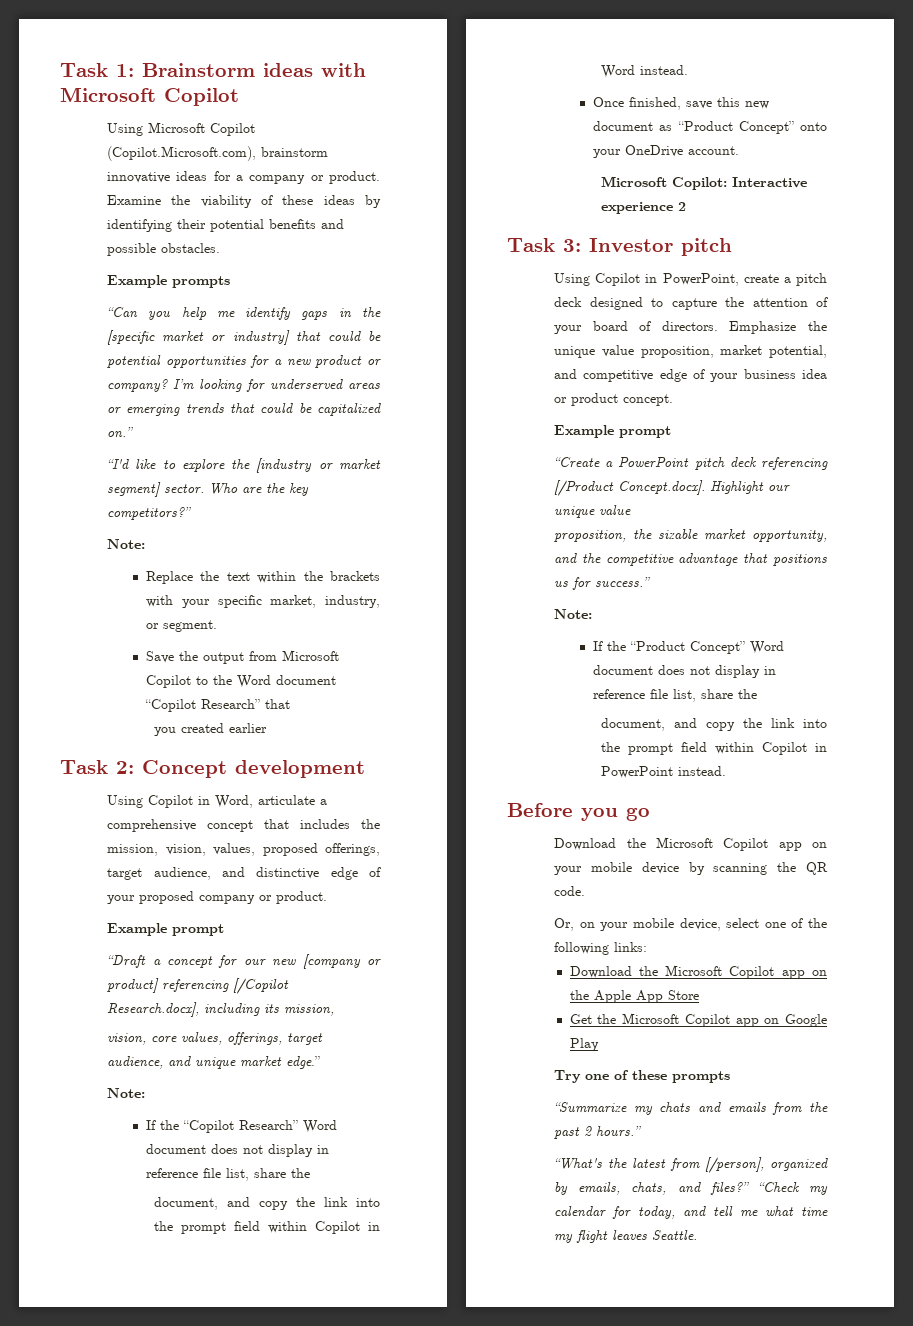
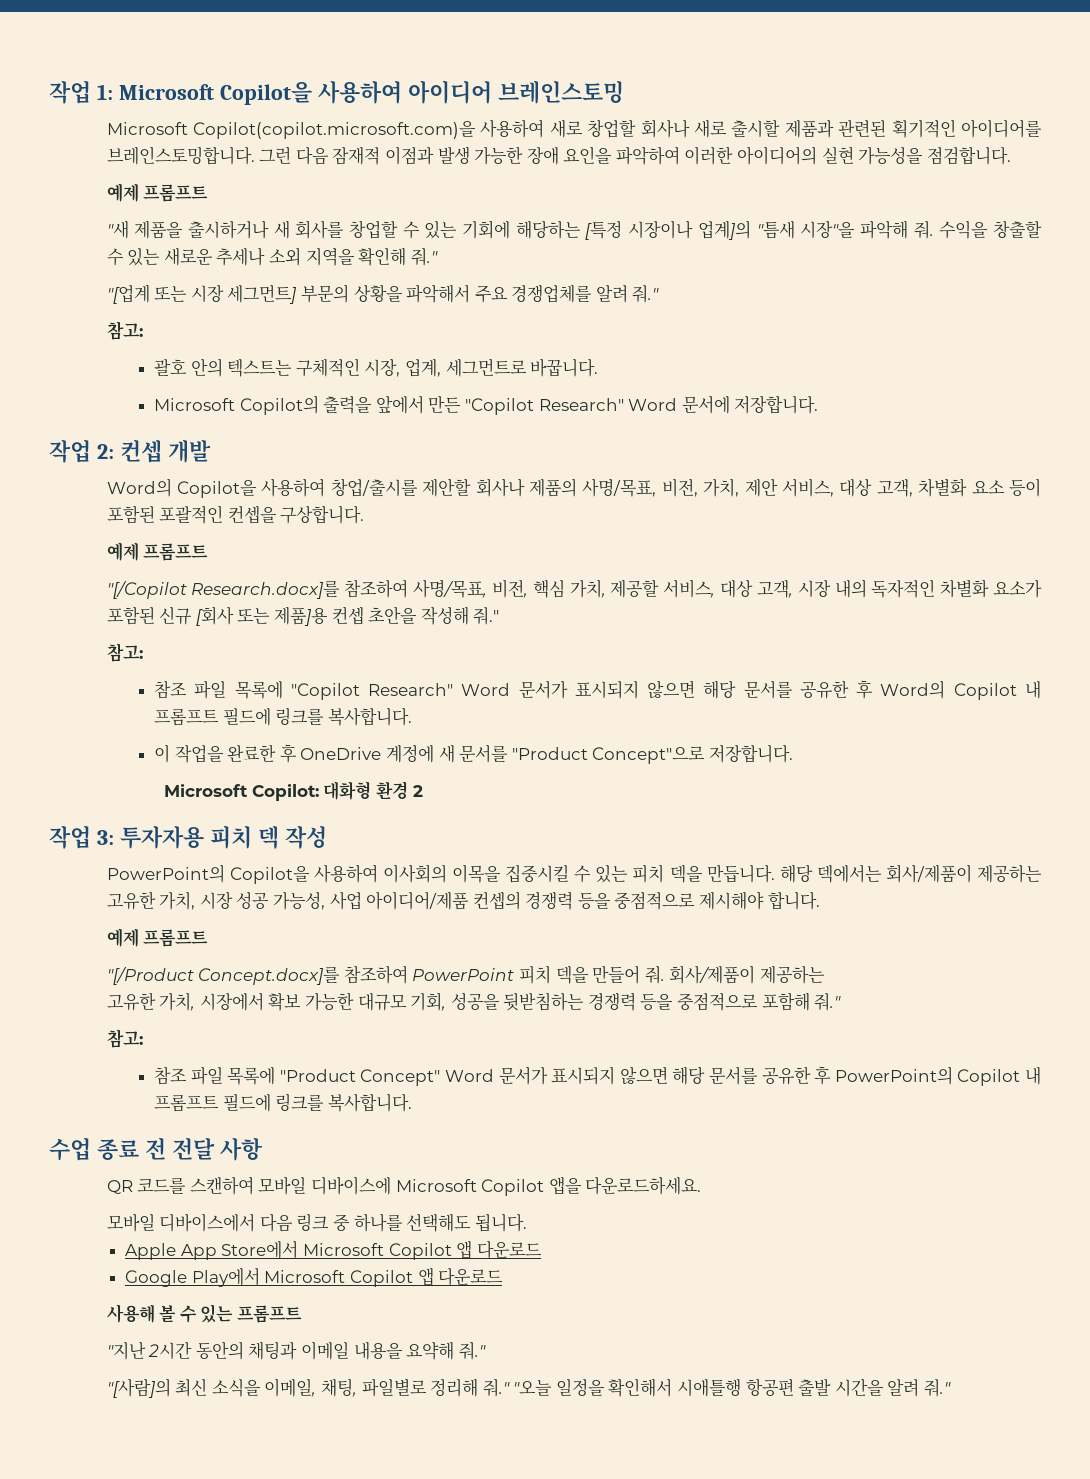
[60,63,366,77] [60,87,239,106] [107,122,256,136] [107,146,329,161] [107,171,380,184] [107,195,381,208] [107,219,345,232] [107,243,221,256] [107,275,231,288] [107,307,381,320] [107,330,381,345] [107,355,381,368] [107,379,380,392] [107,403,381,416] [107,427,134,438] [107,458,381,473] [107,482,310,497] [107,507,192,520] [107,539,146,549] [146,571,380,584] [146,595,381,608] [146,620,218,632] [146,650,340,664] [146,675,337,688] [145,699,291,712] [154,723,268,736] [60,760,365,778] [107,795,328,808] [107,819,380,832] [107,843,380,856] [107,867,381,880] [107,891,328,904] [107,923,225,936] [107,954,381,969] [107,978,290,994] [107,1002,335,1017] [107,1032,324,1045] [107,1056,321,1069] [107,1088,146,1098] [146,1120,338,1133] [146,1144,330,1157] [146,1168,311,1181] [154,1197,380,1210] [154,1221,381,1234] [601,65,689,78] [593,97,770,110] [593,121,827,134] [593,145,740,158] Task 1: Brainstorm ideas with Microsoft Copilot // Using Microsoft Copilot (Copilot.Microsoft.com), brainstorm innovative ideas for a company or product. Examine the viability of these ideas by identifying their potential benefits and possible obstacles. // Example prompts // “Can you help me identify gaps in the [specific market or industry] that could be potential opportunities for a new product or company? I’m looking for underserved areas or emerging trends that could be capitalized on.” // “I'd like to explore the [industry or market segment] sector. Who are the key competitors?” // Note: // Replace the text within the brackets with your specific market, industry, or segment. // Save the output from Microsoft Copilot to the Word document “Copilot Research” that // you created earlier // Task 2: Concept development // Using Copilot in Word, articulate a comprehensive concept that includes the mission, vision, values, proposed offerings, target audience, and distinctive edge of your proposed company or product. // Example prompt // “Draft a concept for our new [company or product] referencing [/Copilot Research.docx], including its mission, // vision, core values, offerings, target audience, and unique market edge.” // Note: // If the “Copilot Research” Word document does not display in reference file list, share the // document, and copy the link into the prompt field within Copilot in Word instead. // Once finished, save this new document as “Product Concept” onto your OneDrive account. -> [49,80,624,105] [106,119,1042,139] [106,146,1011,165] [106,183,209,202] [106,220,1042,240] [106,247,438,266] [106,284,660,304] [106,321,143,340] [154,358,599,377] [154,395,819,415] [49,439,211,463] [106,478,1041,498] [106,505,365,524] [106,542,209,561] [106,579,1042,599] [106,606,500,626] [106,643,143,662] [154,680,1041,700] [154,707,412,726] [154,744,793,764] 작업 1: Microsoft Copilot을 사용하여 아이디어 브레인스토밍 // Microsoft Copilot(copilot.microsoft.com)을 사용하여 새로 창업할 회사나 새로 출시할 제품과 관련된 획기적인 아이디어를 브레인스토밍합니다. 그런 다음 잠재적 이점과 발생 가능한 장애 요인을 파악하여 이러한 아이디어의 실현 가능성을 점검합니다. // 예제 프롬프트 // "새 제품을 출시하거나 새 회사를 창업할 수 있는 기회에 해당하는 [특정 시장이나 업계]의 "틈새 시장"을 파악해 줘. 수익을 창출할 수 있는 새로운 추세나 소외 지역을 확인해 줘." // "[업계 또는 시장 세그먼트] 부문의 상황을 파악해서 주요 경쟁업체를 알려 줘." // 참고: // 괄호 안의 텍스트는 구체적인 시장, 업계, 세그먼트로 바꿉니다. // Microsoft Copilot의 출력을 앞에서 만든 "Copilot Research" Word 문서에 저장합니다. // 작업 2: 컨셉 개발 // Word의 Copilot을 사용하여 창업/출시를 제안할 회사나 제품의 사명/목표, 비전, 가치, 제안 서비스, 대상 고객, 차별화 요소 등이 포함된 포괄적인 컨셉을 구상합니다. // 예제 프롬프트 // "[/Copilot Research.docx]를 참조하여 사명/목표, 비전, 핵심 가치, 제공할 서비스, 대상 고객, 시장 내의 독자적인 차별화 요소가 포함된 신규 [회사 또는 제품]용 컨셉 초안을 작성해 줘." // 참고: // 참조 파일 목록에 "Copilot Research" Word 문서가 표시되지 않으면 해당 문서를 공유한 후 Word의 Copilot 내 프롬프트 필드에 링크를 복사합니다. // 이 작업을 완료한 후 OneDrive 계정에 새 문서를 "Product Concept"으로 저장합니다.
[732,177,808,188] [601,202,674,214] Interactive experience -> [323,781,408,800] 대화형 환경
[507,238,732,256] [554,273,827,286] [554,297,828,310] [554,321,827,334] [554,345,827,358] [554,369,827,382] [554,393,674,406] [554,425,672,438] [554,457,828,470] [554,480,791,496] [554,505,632,518] [554,529,827,542] [554,553,827,566] [554,577,651,590] [554,609,593,619] [593,641,785,654] [593,665,777,678] [593,689,758,702] [601,718,827,731] [601,742,827,755] [601,766,727,778] [507,803,650,821] [554,837,827,851] [554,862,828,875] [554,886,586,896] [554,918,827,931] [554,942,648,955] [569,965,827,979] [569,990,699,1003] [569,1013,827,1027] [569,1038,599,1051] [554,1070,731,1083] [554,1102,828,1115] [554,1126,642,1139] [554,1157,828,1173] [554,1182,828,1195] [554,1206,828,1219] [554,1230,698,1243] Task 3: Investor pitch // Using Copilot in PowerPoint, create a pitch deck designed to capture the attention of your board of directors. Emphasize the unique value proposition, market potential, and competitive edge of your business idea or product concept. // Example prompt // “Create a PowerPoint pitch deck referencing [/Product Concept.docx]. Highlight our unique value // proposition, the sizable market opportunity, and the competitive advantage that positions us for success.” // Note: // If the “Product Concept” Word document does not display in reference file list, share the // document, and copy the link into the prompt field within Copilot in PowerPoint instead. // Before you go // Download the Microsoft Copilot app on your mobile device by scanning the QR code. // Or, on your mobile device, select one of the following links: // Download the Microsoft Copilot app on the Apple App Store // Get the Microsoft Copilot app on Google Play // Try one of these prompts // “Summarize my chats and emails from the past 2 hours.” // “What's the latest from [/person], organized by emails, chats, and files?” “Check my calendar for today, and tell me what time my flight leaves Seattle. -> [49,825,327,849] [106,864,1042,884] [106,891,820,910] [106,928,209,947] [106,965,825,985] [106,992,842,1011] [106,1029,143,1048] [154,1066,1041,1086] [154,1093,412,1112] [49,1137,263,1161] [106,1176,702,1196] [106,1213,527,1232] [125,1240,542,1260] [125,1267,504,1287] [106,1304,302,1323] [106,1341,486,1360] [106,1378,952,1398] 작업 3: 투자자용 피치 덱 작성 // PowerPoint의 Copilot을 사용하여 이사회의 이목을 집중시킬 수 있는 피치 덱을 만듭니다. 해당 덱에서는 회사/제품이 제공하는 고유한 가치, 시장 성공 가능성, 사업 아이디어/제품 컨셉의 경쟁력 등을 중점적으로 제시해야 합니다. // 예제 프롬프트 // "[/Product Concept.docx]를 참조하여 PowerPoint 피치 덱을 만들어 줘. 회사/제품이 제공하는 // 고유한 가치, 시장에서 확보 가능한 대규모 기회, 성공을 뒷받침하는 경쟁력 등을 중점적으로 포함해 줘." // 참고: // 참조 파일 목록에 "Product Concept" Word 문서가 표시되지 않으면 해당 문서를 공유한 후 PowerPoint의 Copilot 내 프롬프트 필드에 링크를 복사합니다. // 수업 종료 전 전달 사항 // QR 코드를 스캔하여 모바일 디바이스에 Microsoft Copilot 앱을 다운로드하세요. // 모바일 디바이스에서 다음 링크 중 하나를 선택해도 됩니다. // Apple App Store에서 Microsoft Copilot 앱 다운로드 // Google Play에서 Microsoft Copilot 앱 다운로드 // 사용해 볼 수 있는 프롬프트 // "지난 2시간 동안의 채팅과 이메일 내용을 요약해 줘." // "[사람]의 최신 소식을 이메일, 채팅, 파일별로 정리해 줘." "오늘 일정을 확인해서 시애틀행 항공편 출발 시간을 알려 줘."

